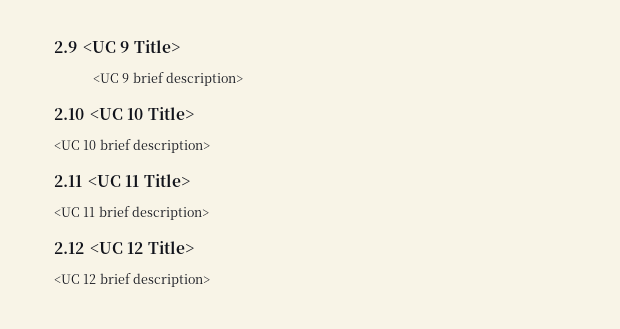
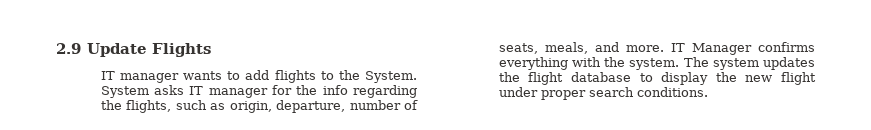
[83,40,180,53] [93,72,244,86] [54,107,194,120] [54,139,211,153] [54,174,190,187] [54,206,210,220] [54,241,194,254] [54,273,211,287] <UC 9 Title> // <UC 9 brief description> // 2.10 <UC 10 Title> // <UC 10 brief description> // 2.11 <UC 11 Title> // <UC 11 brief description> // 2.12 <UC 12 Title> // <UC 12 brief description> -> [87,43,212,57] [100,70,417,83] [100,85,417,98] [100,100,418,113] [498,42,815,55] [498,57,815,70] [498,72,816,85] [498,87,708,100] Update Flights // IT manager wants to add flights to the System. System asks IT manager for the info regarding the flights, such as origin, departure, number of seats, meals, and more. IT Manager confirms everything with the system. The system updates the flight database to display the new flight under proper search conditions.

